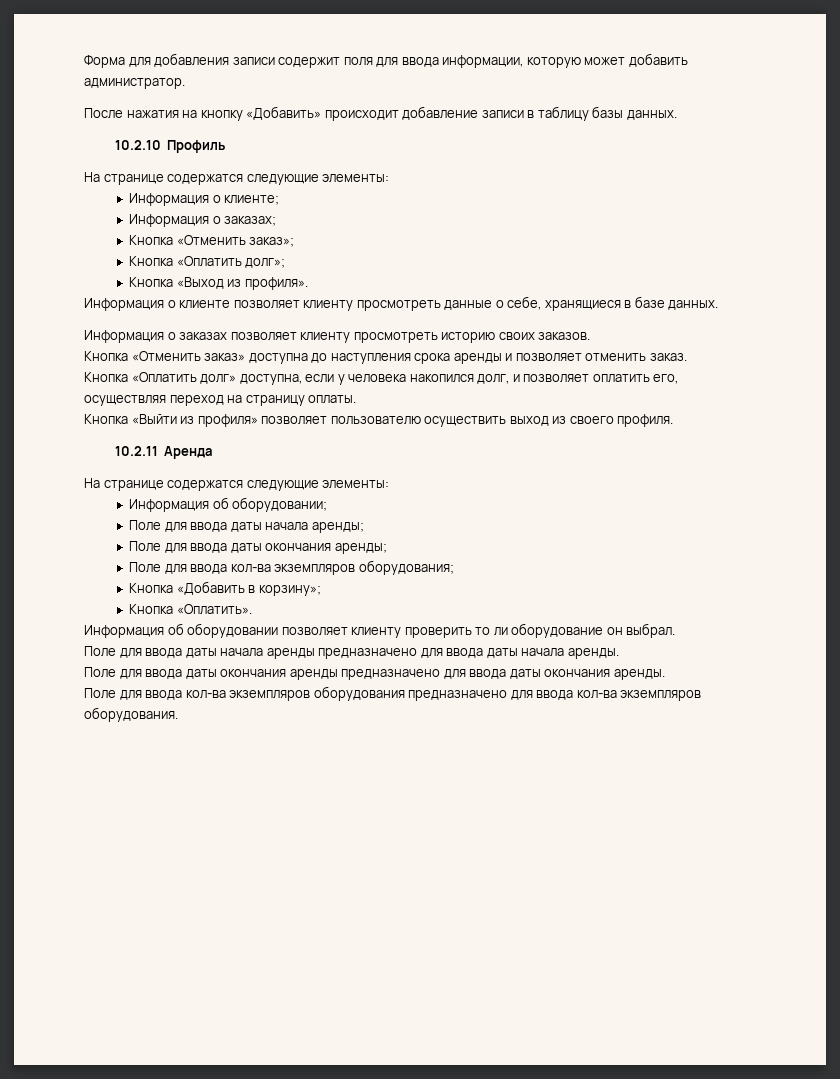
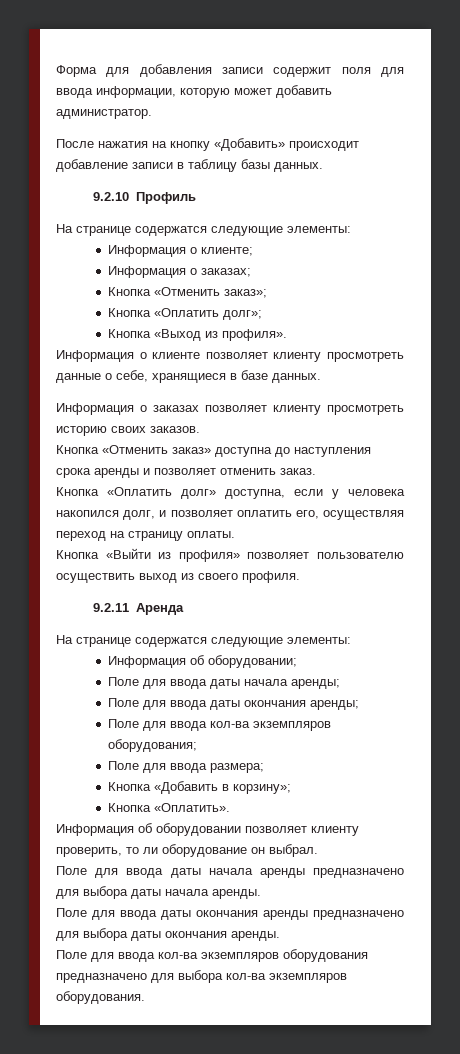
[114,140,161,150] 10.2.10 -> [93,192,130,201] 9.2.10
[114,446,158,456] 10.2.11 -> [93,603,130,612] 9.2.11
(454, 567) none -> [107,761,264,773] // Поле для ввода размера;
[404,627,472,638] проверить -> [56,847,122,857] проверить,
[446,648,484,658] ввода -> [83,886,128,899] выбора
[469,669,507,679] ввода -> [83,928,128,941] выбора
[536,690,574,700] ввода -> [178,970,223,983] выбора

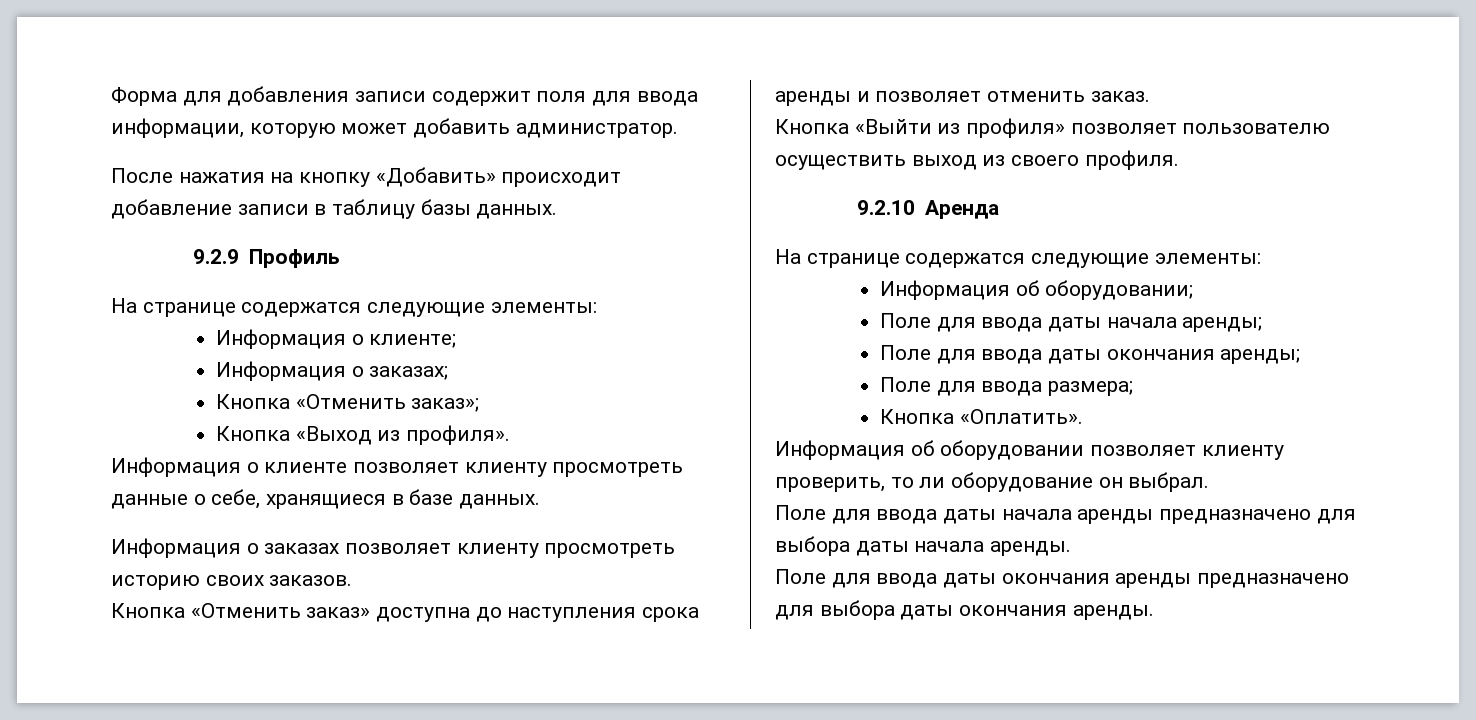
[93,192,130,201] 9.2.10 -> [192,249,239,264] 9.2.9
[107,308,262,320] // Кнопка «Оплатить долг»; -> (480, 405) none
[56,487,405,499] [56,510,404,520] [56,531,235,541] // Кнопка «Оплатить долг» доступна, если у человека накопился долг, и позволяет оплатить его, осуществляя переход на страницу оплаты. -> (1150, 96) none
[93,603,130,612] 9.2.11 -> [856,200,915,215] 9.2.10
[107,719,331,731] [107,739,197,752] // Поле для ввода кол-ва экземпляров оборудования; -> (1301, 356) none
[107,781,291,794] // Кнопка «Добавить в корзину»; -> (1133, 388) none
[56,949,368,962] [56,970,347,983] [56,991,145,1004] // Поле для ввода кол-ва экземпляров оборудования предназначено для выбора кол-ва экземпляров оборудования. -> (1154, 612) none

